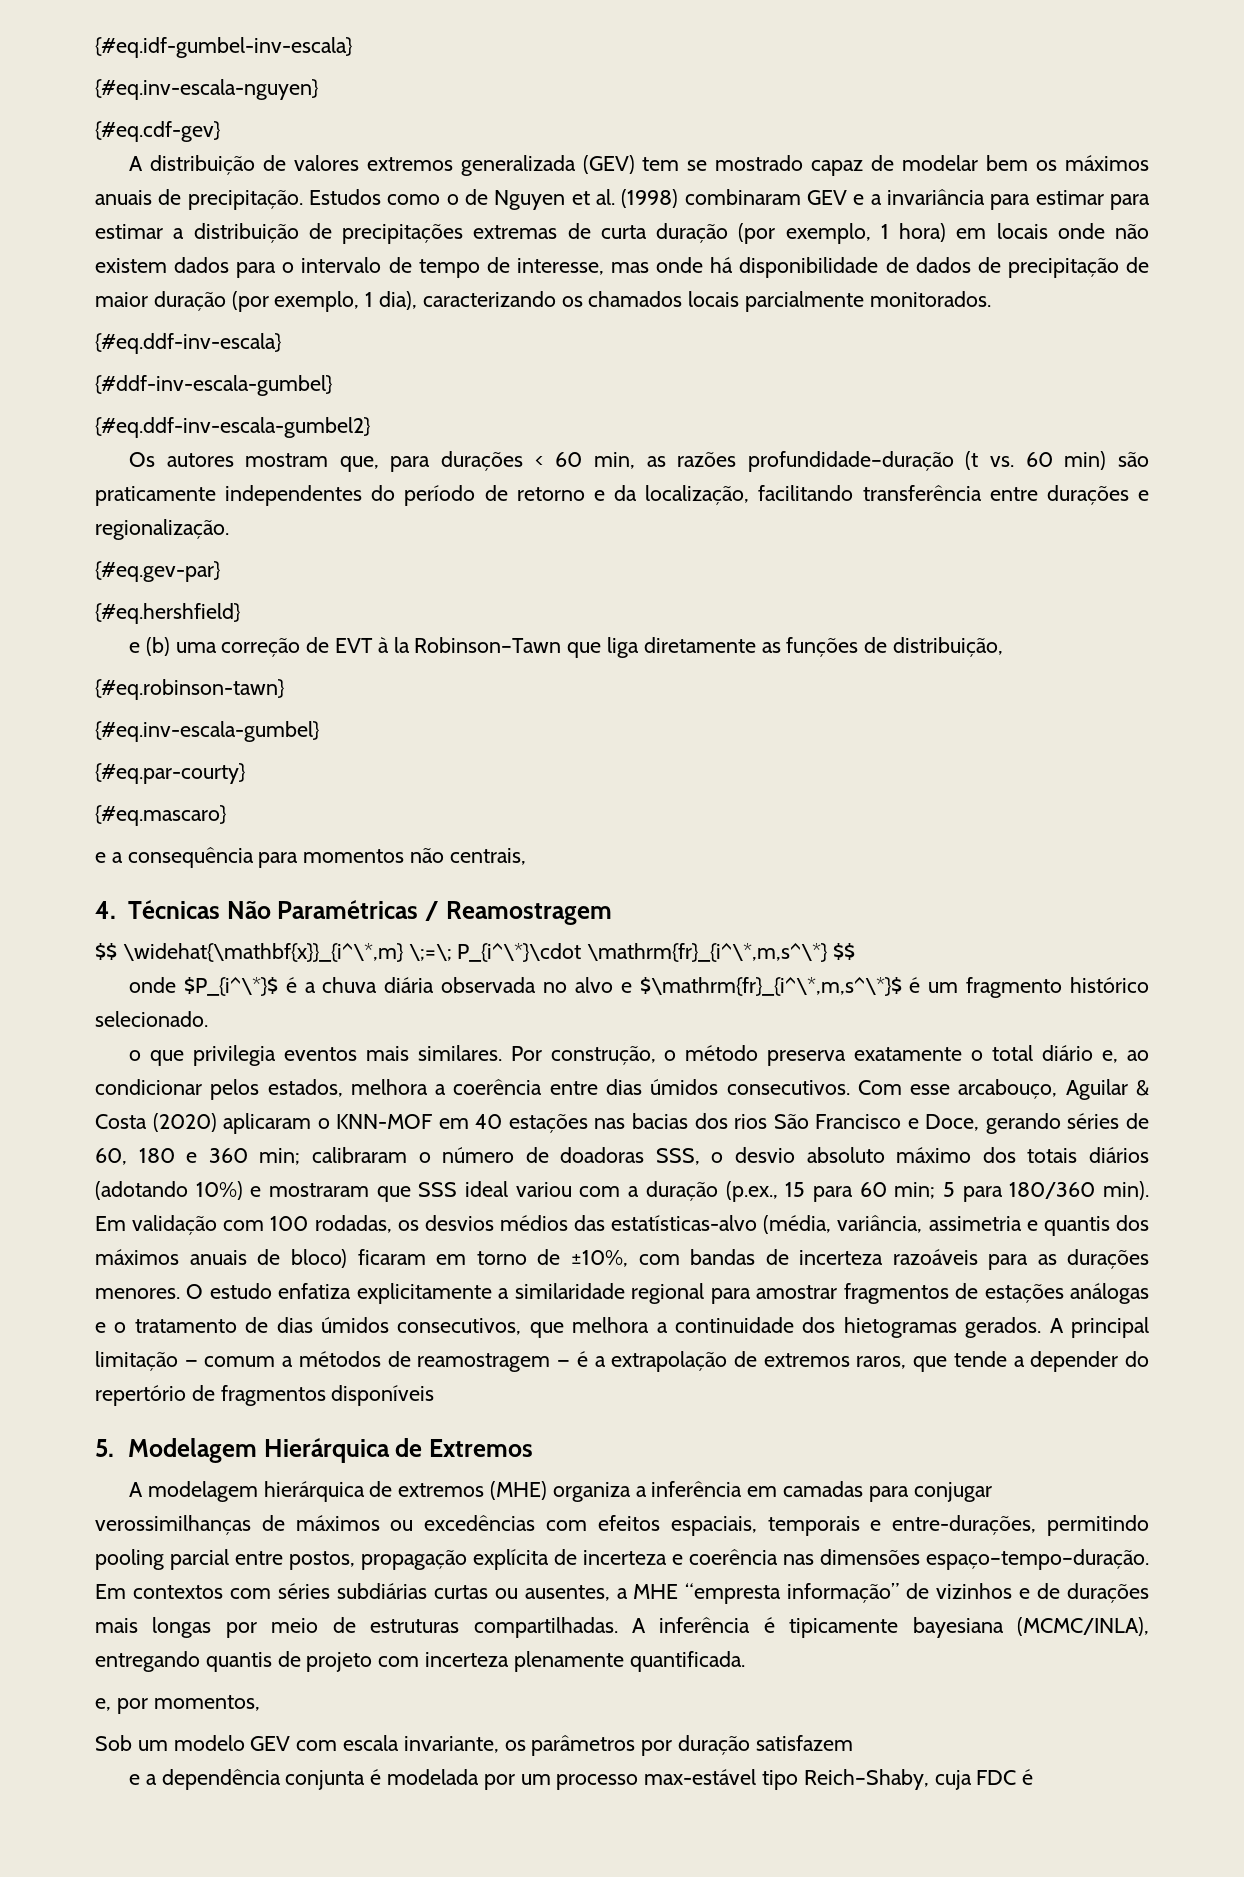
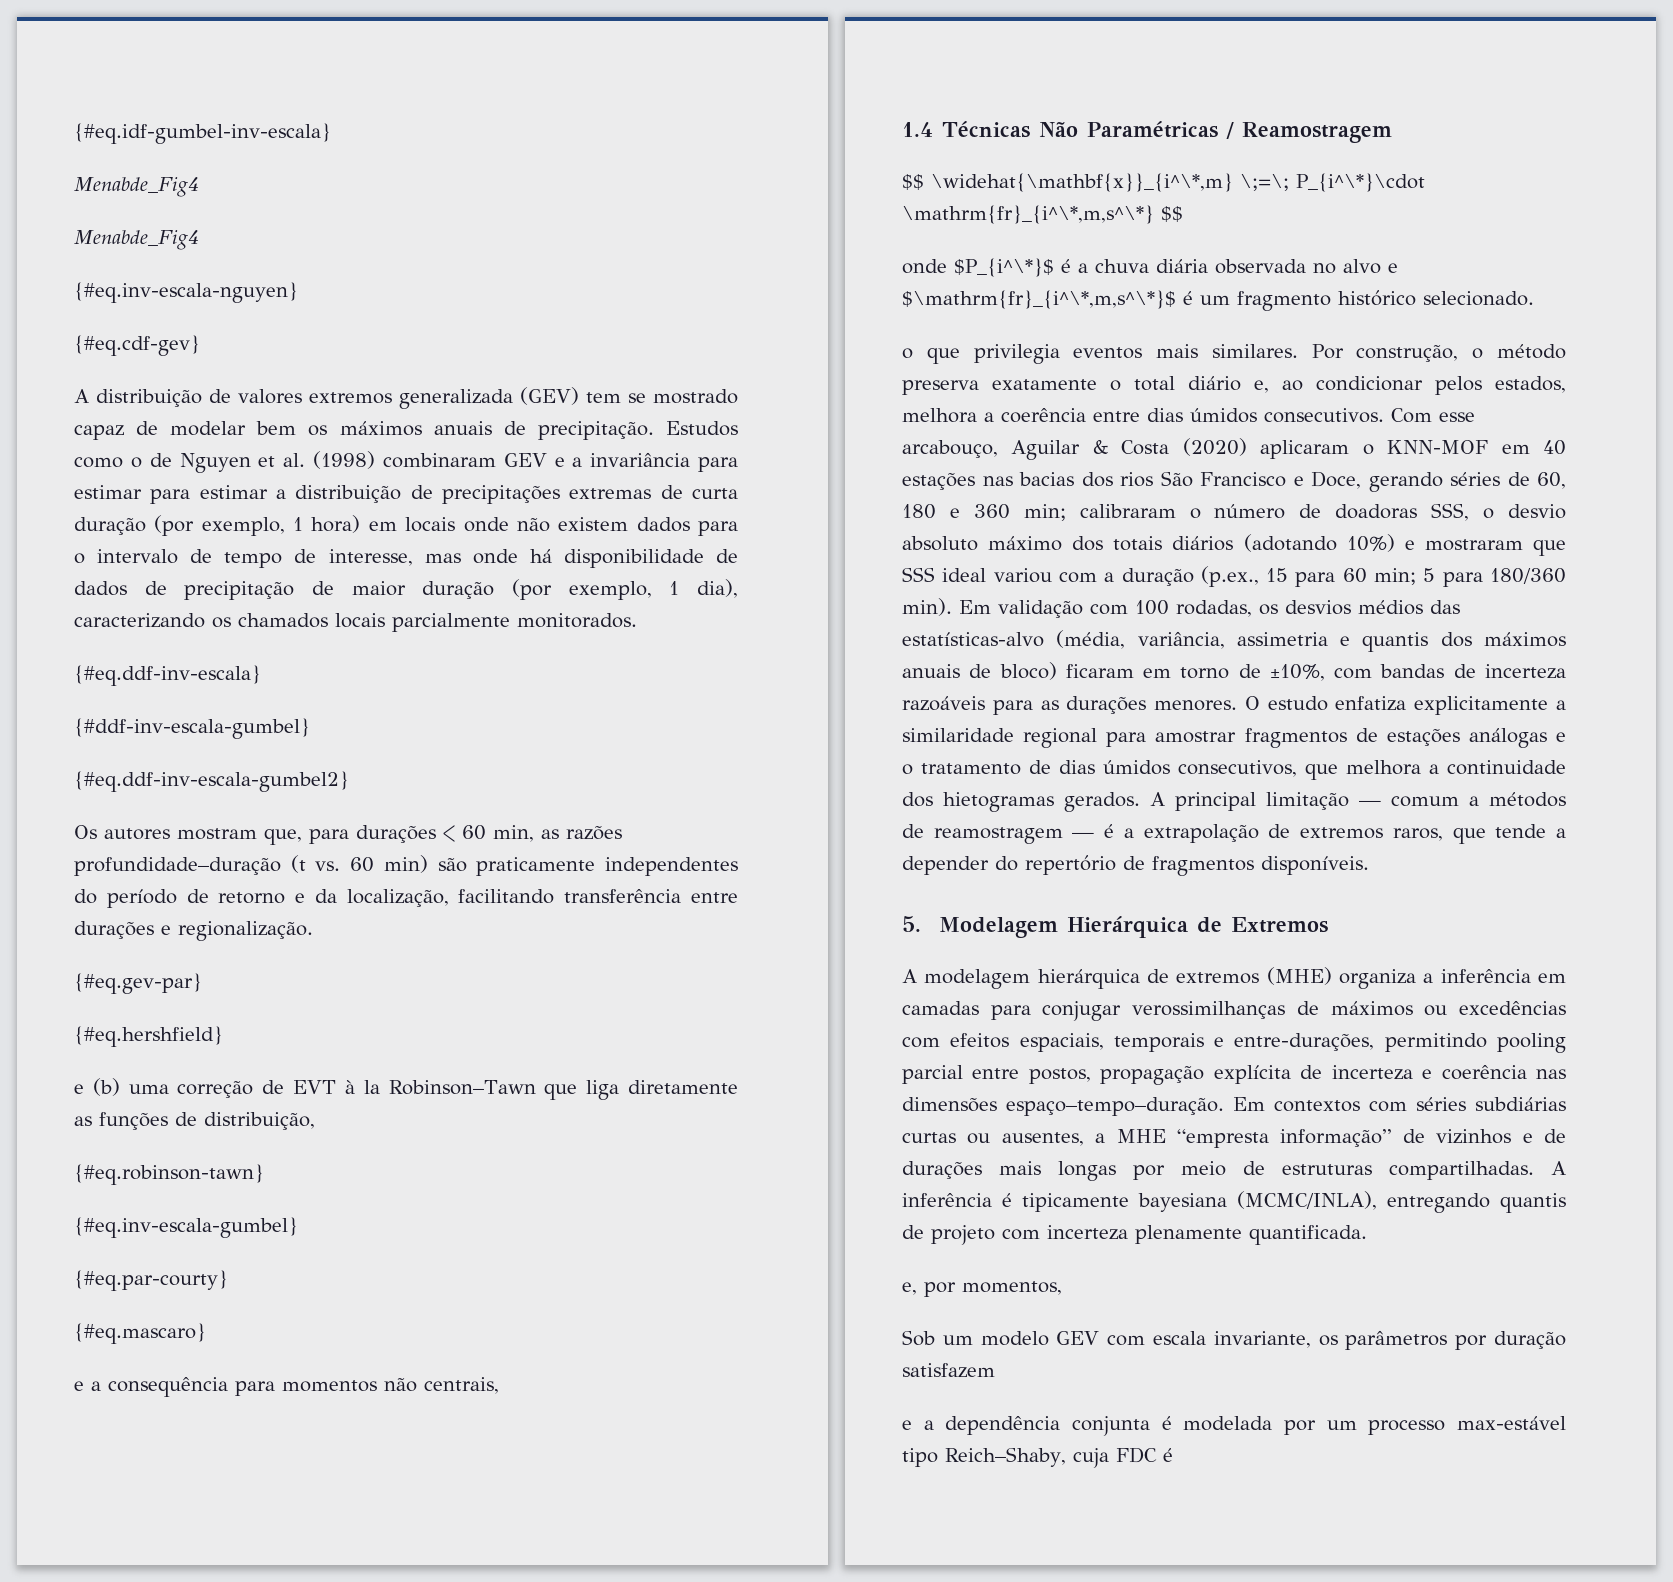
(353, 47) none -> [74,177,200,197] [74,230,200,250] // Menabde_Fig4 // Menabde_Fig4
[95,901,116,919] 4. -> [902,122,933,137] 1.4
[331,1385,435,1406] disponíveis -> [1261,856,1369,875] disponíveis.

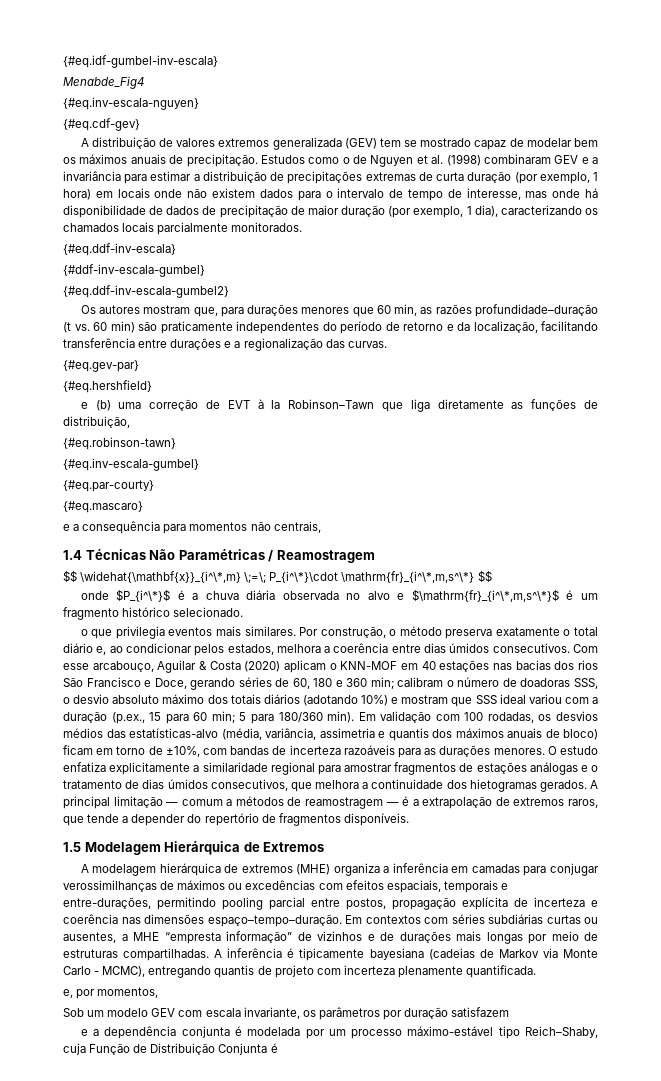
[74,230,200,250] // Menabde_Fig4 -> (144, 82) none
[150,485,268,504] para estimar -> (192, 176) none
[443,825,455,842] < -> [301,307,374,317] menores que
[178,921,313,941] regionalização. -> [234,338,387,351] a regionalização das curvas.
[1260,440,1350,459] aplicaram -> [283,660,326,673] aplicam
[1079,504,1176,518] calibraram -> [397,677,444,687] calibram
[1424,539,1523,551] mostraram -> [401,695,449,704] mostram
[1065,664,1134,678] ficaram -> [63,745,93,755] ficam
[902,916,921,932] 5. -> [63,842,81,852] 1.5
[1237,1191,1377,1210] (MCMC/INLA), -> [428,948,599,960] [63,966,146,977] (cadeias de Markov via Monte Carlo - MCMC),
[1457,1416,1566,1430] max-estável -> [407,1026,494,1036] máximo-estável
[1115,1447,1157,1463] FDC -> [89,1043,268,1055] Função de Distribuição Conjunta

